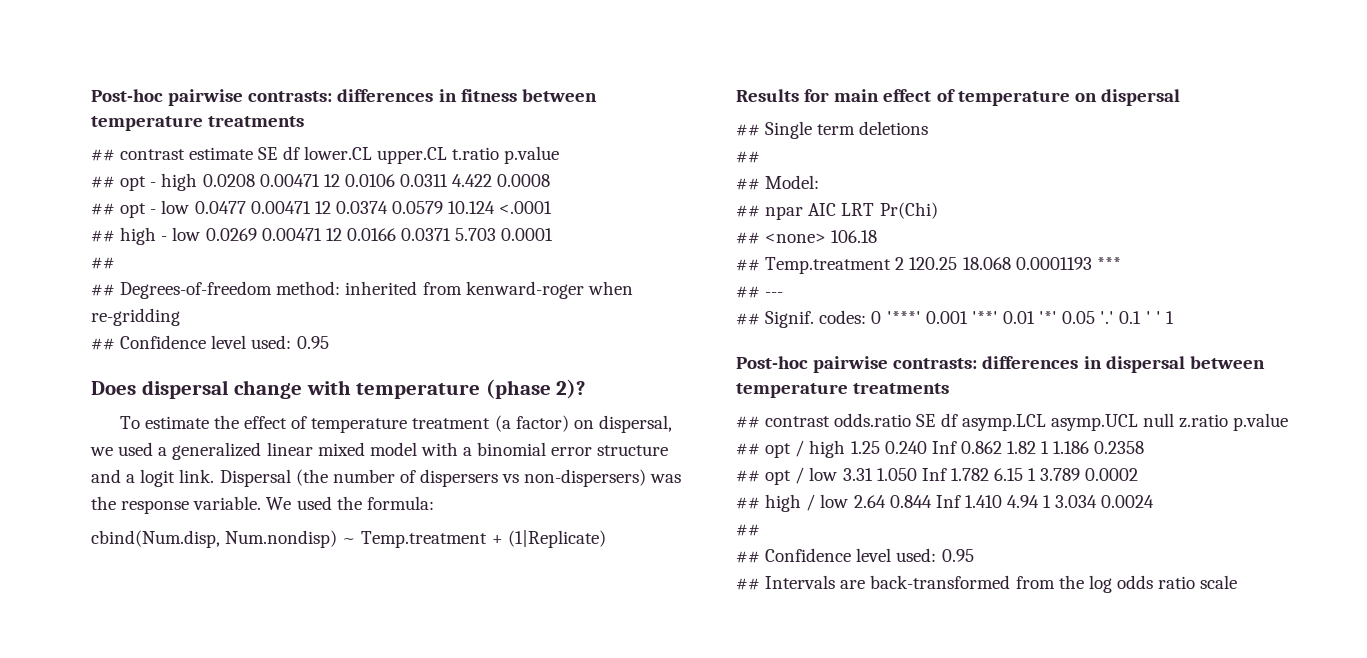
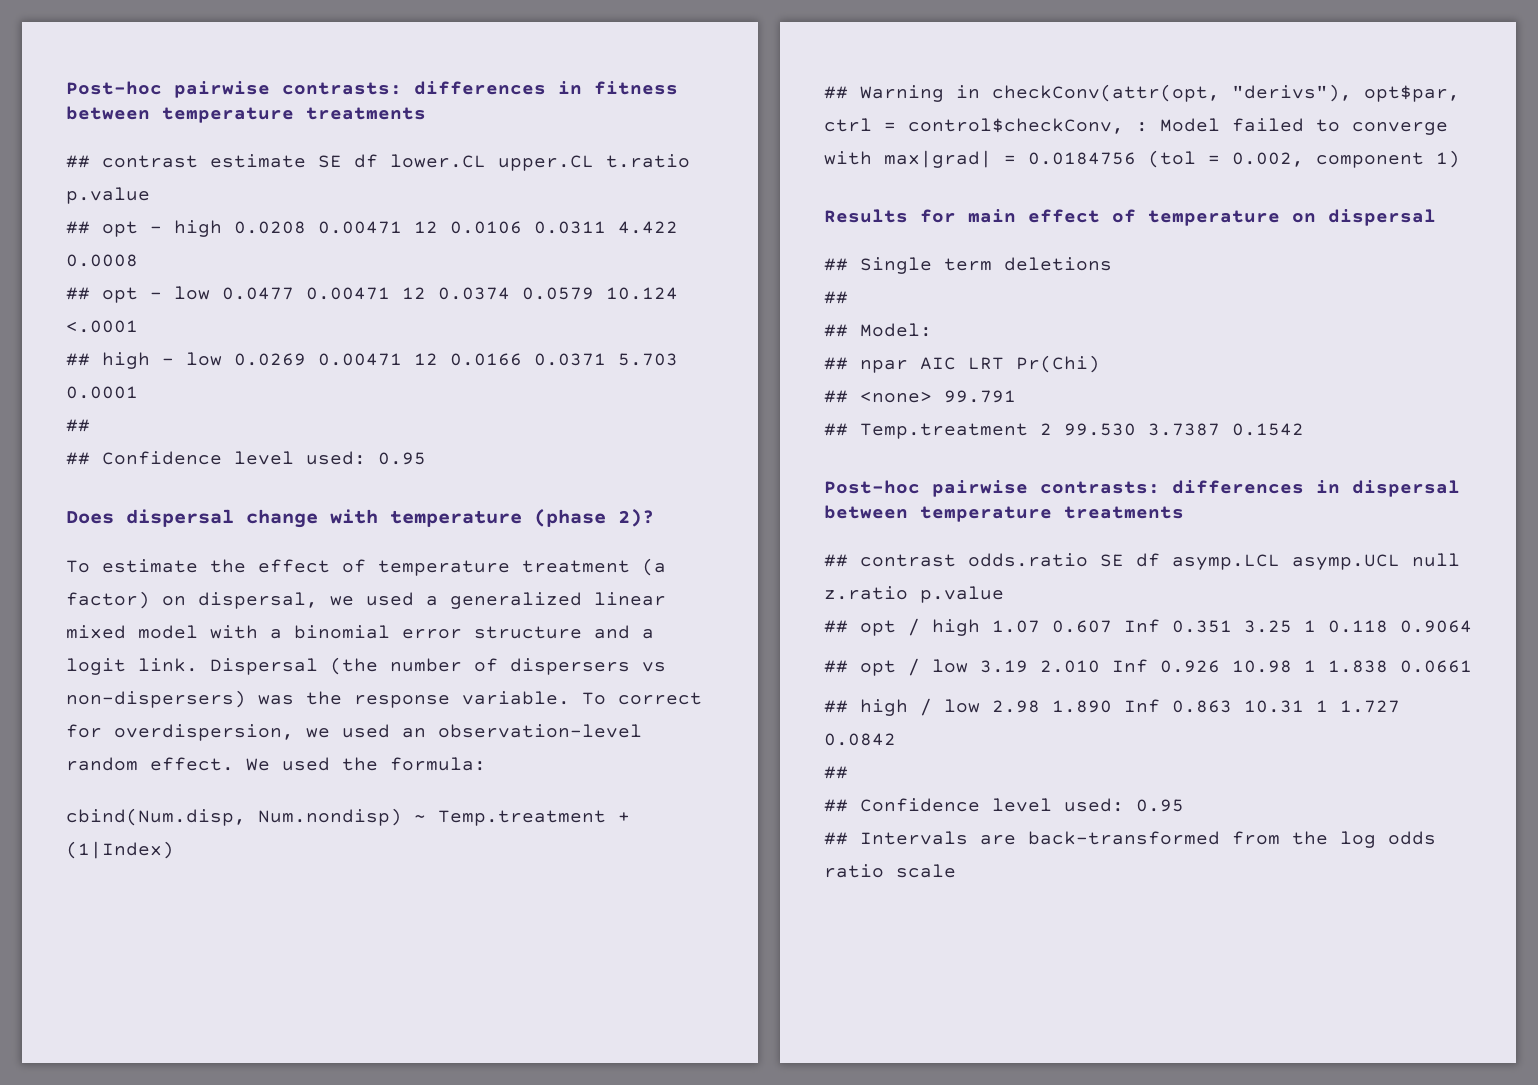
[91,281,633,299] [91,308,180,326] // ## Degrees-of-freedom method: inherited from kenward-roger when re-gridding -> (90, 425) none
(262, 503) none -> [582,692,702,705] [66,724,642,741] [66,757,234,771] To correct for overdispersion, we used an observation-level random effect.
[507,530,606,548] (1|Replicate) -> [66,841,174,859] [824,84,1460,102] [824,118,1448,135] [824,150,1460,168] (1|Index) // ## Warning in checkConv(attr(opt, "derivs"), opt$par, ctrl = control$checkConv, : Model failed to converge with max|grad| = 0.0184756 (tol = 0.002, component 1)
[831,230,878,243] 106.18 -> [944,390,1016,403] 99.791
[909,257,1121,270] [736,286,784,298] [736,310,1174,328] 120.25 18.068 0.0001193 *** // ## --- // ## Signif. codes: 0 '***' 0.001 '**' 0.01 '*' 0.05 '.' 0.1 ' ' 1 -> [1064,423,1304,436] 99.530 3.7387 0.1542
[850,441,1145,454] [736,467,1139,485] [736,494,1155,512] 1.25 0.240 Inf 0.862 1.82 1 1.186 0.2358 // ## opt / low 3.31 1.050 Inf 1.782 6.15 1 3.789 0.0002 // ## high / low 2.64 0.844 Inf 1.410 4.94 1 3.034 0.0024 -> [992,619,1472,633] [824,658,1472,676] [824,698,1400,716] [824,733,896,746] 1.07 0.607 Inf 0.351 3.25 1 0.118 0.9064 // ## opt / low 3.19 2.010 Inf 0.926 10.98 1 1.838 0.0661 // ## high / low 2.98 1.890 Inf 0.863 10.31 1 1.727 0.0842

